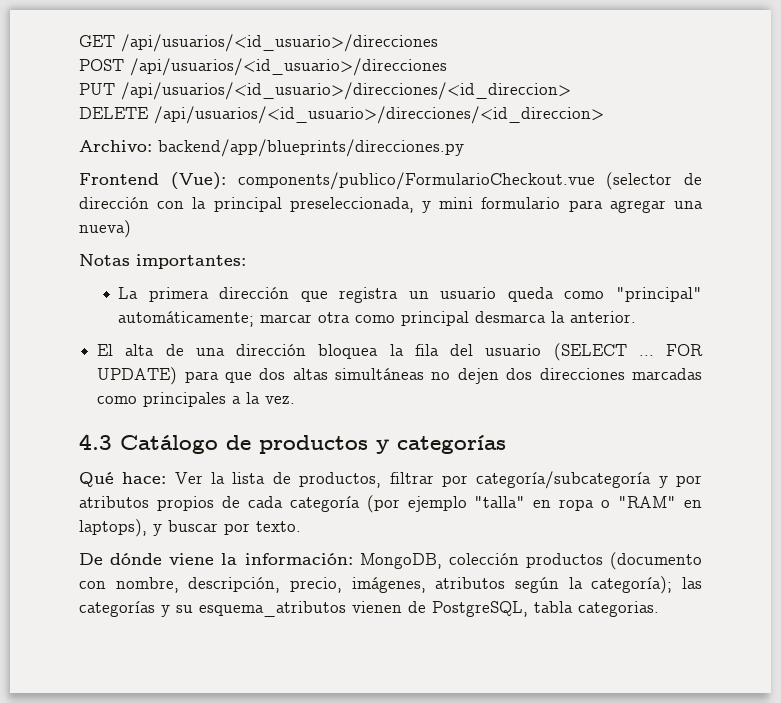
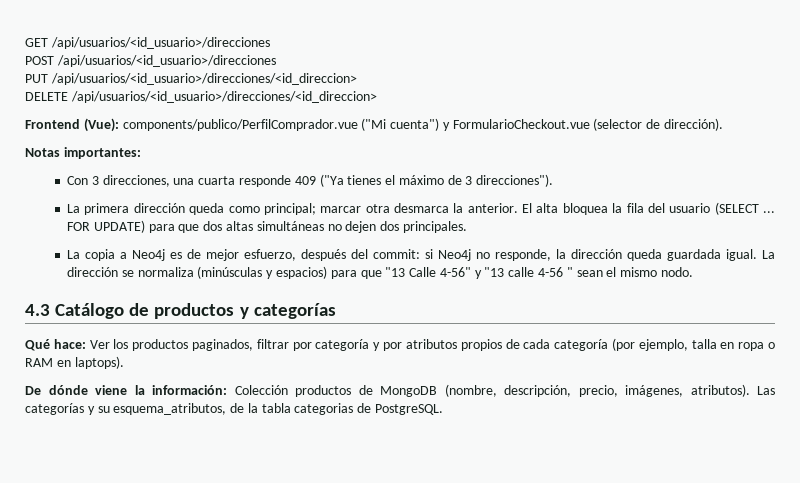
[79,139,464,157] // Archivo: backend/app/blueprints/direcciones.py -> (377, 97) none
[237,172,702,190] [79,197,703,213] [79,220,131,238] [79,254,246,269] [118,287,702,303] [118,311,470,327] components/publico/FormularioCheckout.vue (selector de dirección con la principal preseleccionada, y mini formulario para agregar una nueva) // Notas importantes: // La primera dirección que registra un usuario queda como "principal" automáticamente; marcar otra como principal -> [122,118,724,131] [25,147,141,159] [67,174,554,187] [67,203,390,215] components/publico/PerfilComprador.vue ("Mi cuenta") y FormularioCheckout.vue (selector de dirección). // Notas importantes: // Con 3 direcciones, una cuarta responde 409 ("Ya tienes el máximo de 3 direcciones"). // La primera dirección queda como principal; marcar otra
(637, 317) // -> (518, 208) none
[165,344,307,356] de una dirección -> (559, 208) none
[539,368,702,380] [97,392,296,407] direcciones marcadas como principales a la vez. -> [402,221,467,233] [67,249,775,261] [67,266,693,279] principales. // La copia a Neo4j es de mejor esfuerzo, después del commit: si Neo4j no responde, la dirección queda guardada igual. La dirección se normaliza (minúsculas y espacios) para que "13 Calle 4-56" y "13 calle 4-56 " sean el mismo nodo.
[211,472,382,488] la lista de productos, -> [113,339,254,351] los productos paginados,
[476,471,652,489] categoría/subcategoría -> [315,339,370,351] categoría
[407,496,526,512] ejemplo "talla" -> [638,339,717,351] ejemplo, talla
[618,496,702,508] [79,519,301,537] "RAM" en laptops), y buscar por texto. -> [25,356,124,369] RAM en laptops).
[359,552,702,570] [79,576,702,594] [79,601,659,617] MongoDB, colección productos (documento con nombre, descripción, precio, imágenes, atributos según la categoría); las categorías y su esquema_atributos vienen de PostgreSQL, tabla categorias. -> [234,384,775,397] [25,403,444,415] Colección productos de MongoDB (nombre, descripción, precio, imágenes, atributos). Las categorías y su esquema_atributos, de la tabla categorias de PostgreSQL.

